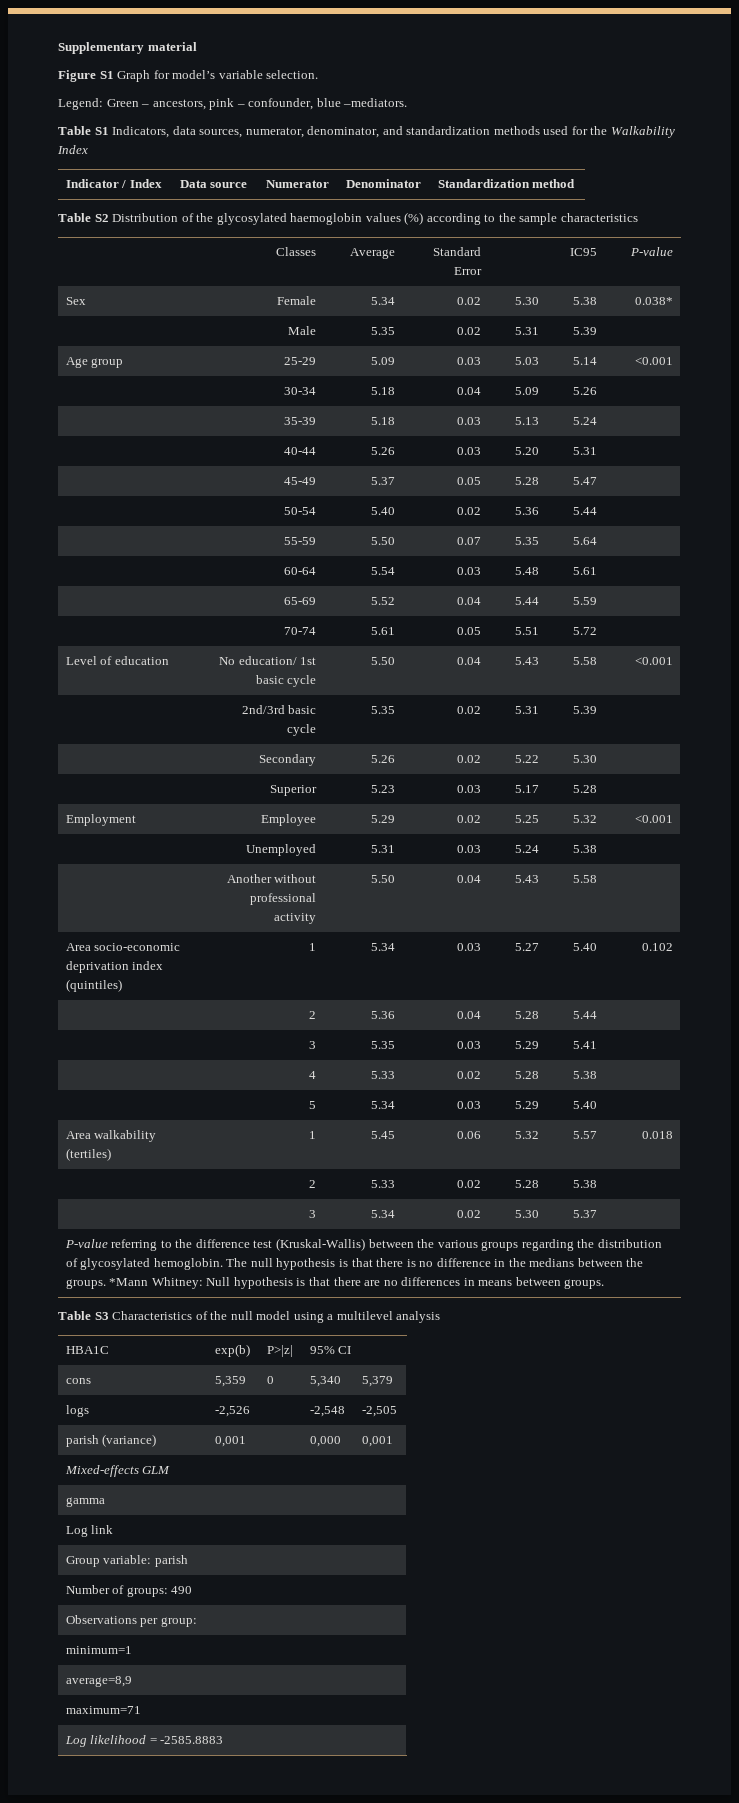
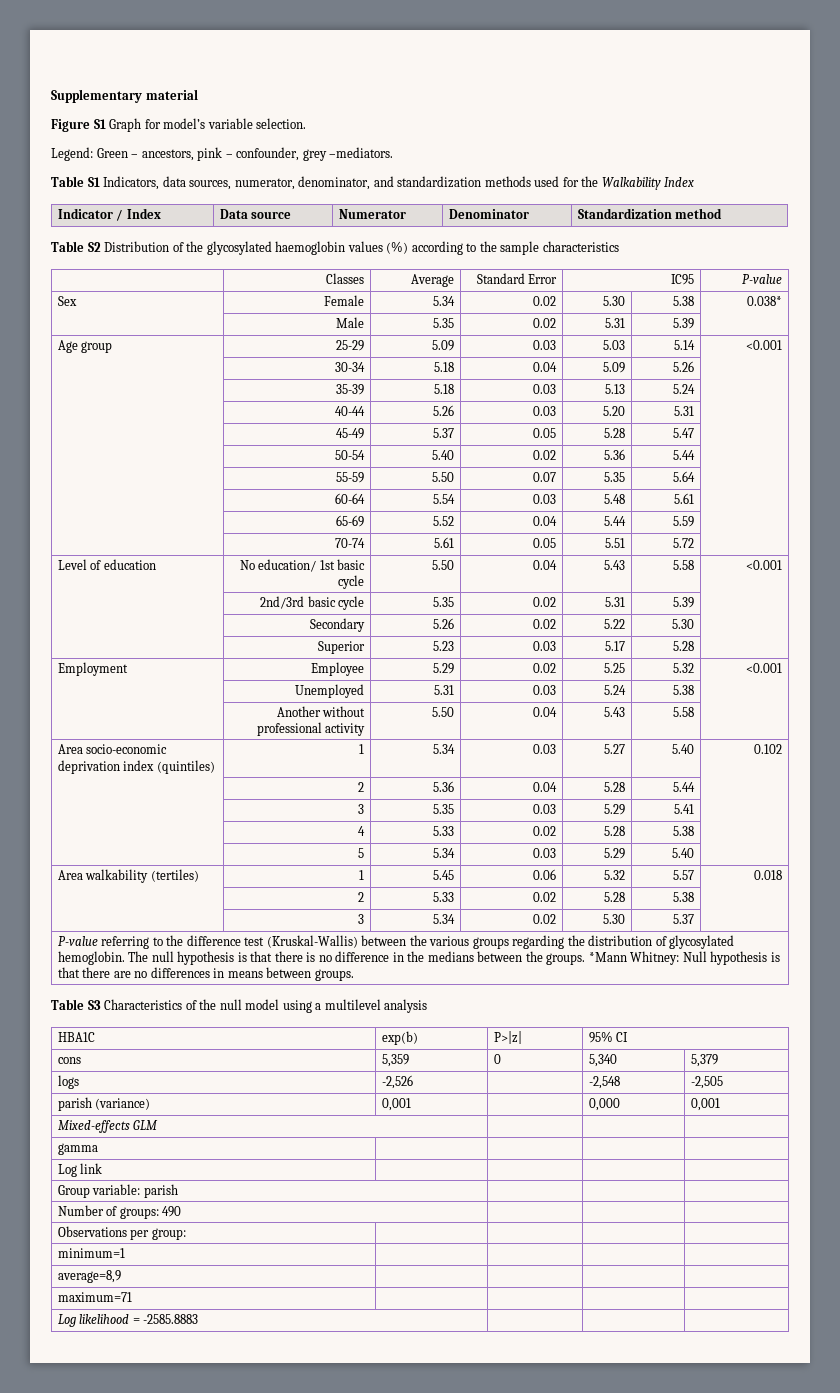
[316,98,341,107] blue -> [302,149,327,161] grey

